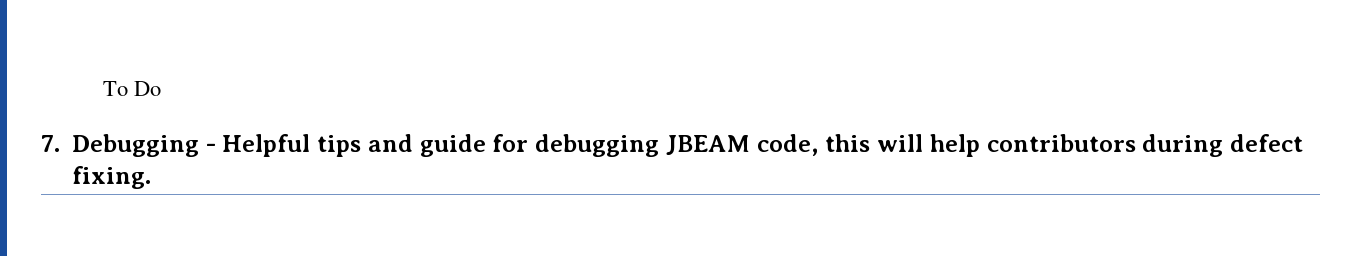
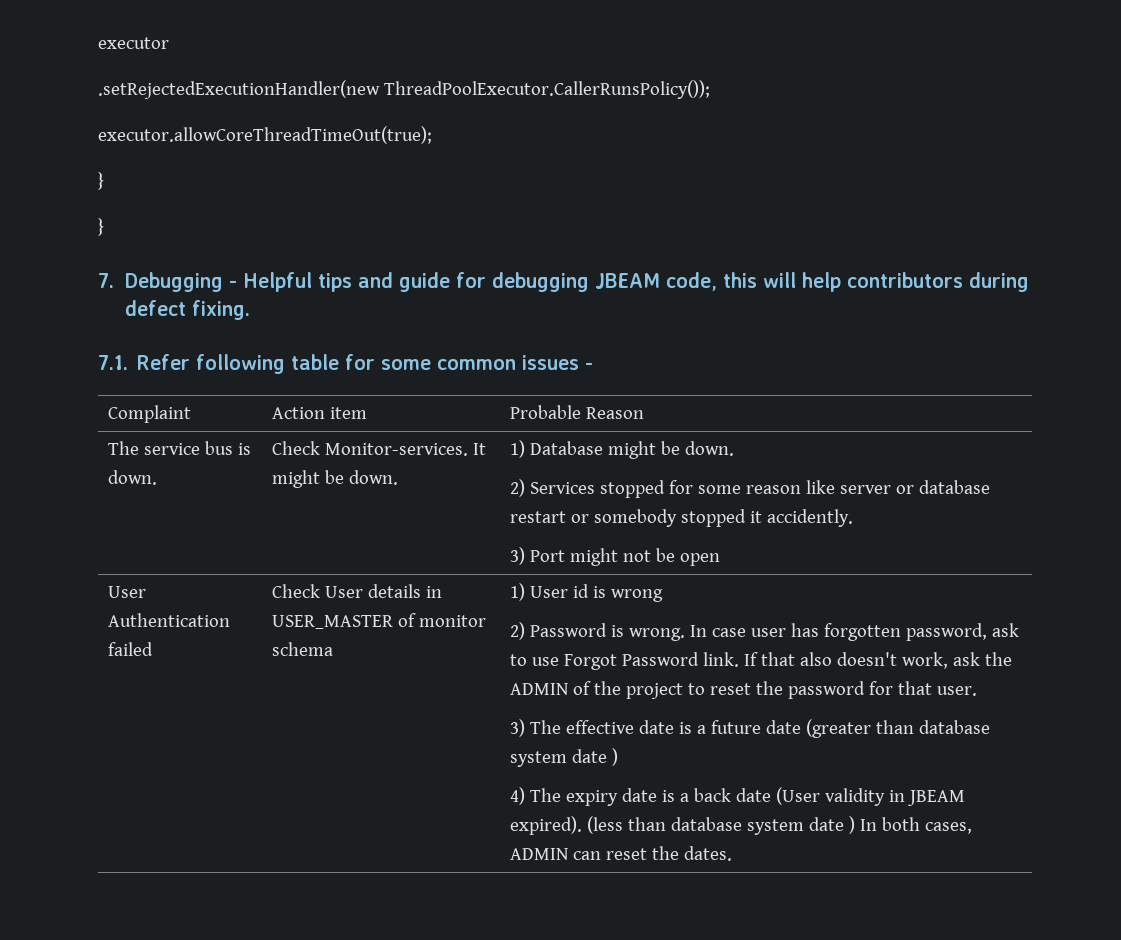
[102,81,161,96] To Do -> [98,37,169,49] [98,80,710,99] [98,126,432,144] [98,172,104,190] [98,218,104,236] executor // .setRejectedExecutionHandler(new ThreadPoolExecutor.CallerRunsPolicy()); // executor.allowCoreThreadTimeOut(true); // } // }
(151, 177) none -> [98,354,594,374] [108,405,192,423] [272,407,368,419] [510,405,645,419] [108,441,252,455] [108,470,158,485] [272,441,487,456] [272,470,399,488] [510,440,735,459] [510,479,991,498] [510,509,854,527] [510,547,721,566] [108,586,147,598] [108,613,231,627] [108,642,154,656] [272,584,443,598] [272,613,487,629] [272,642,334,656] [510,583,664,602] [510,622,1020,641] [510,652,1013,670] [510,681,978,699] [510,719,991,738] [510,748,619,767] [510,787,966,806] [510,816,973,835] [510,846,733,861] // 7.1. Refer following table for some common issues - // Complaint | Action item | Probable Reason // The service bus is down. | Check Monitor-services. It might be down. | 1) Database might be down. // 2) Services stopped for some reason like server or database restart or somebody stopped it accidently. // 3) Port might not be open // User Authentication failed | Check User details in USER_MASTER of monitor schema | 1) User id is wrong // 2) Password is wrong. In case user has forgotten password, ask to use Forgot Password link. If that also doesn't work, ask the ADMIN of the project to reset the password for that user. // 3) The effective date is a future date (greater than database system date ) // 4) The expiry date is a back date (User validity in JBEAM expired). (less than database system date ) In both cases, ADMIN can reset the dates.

